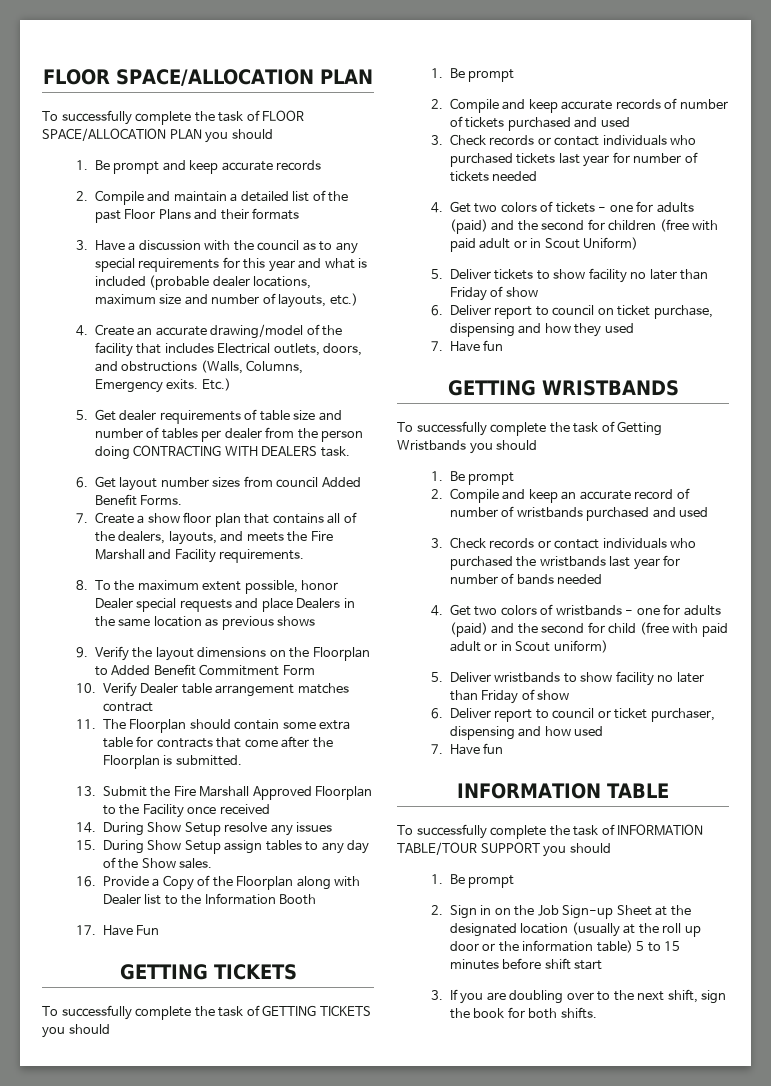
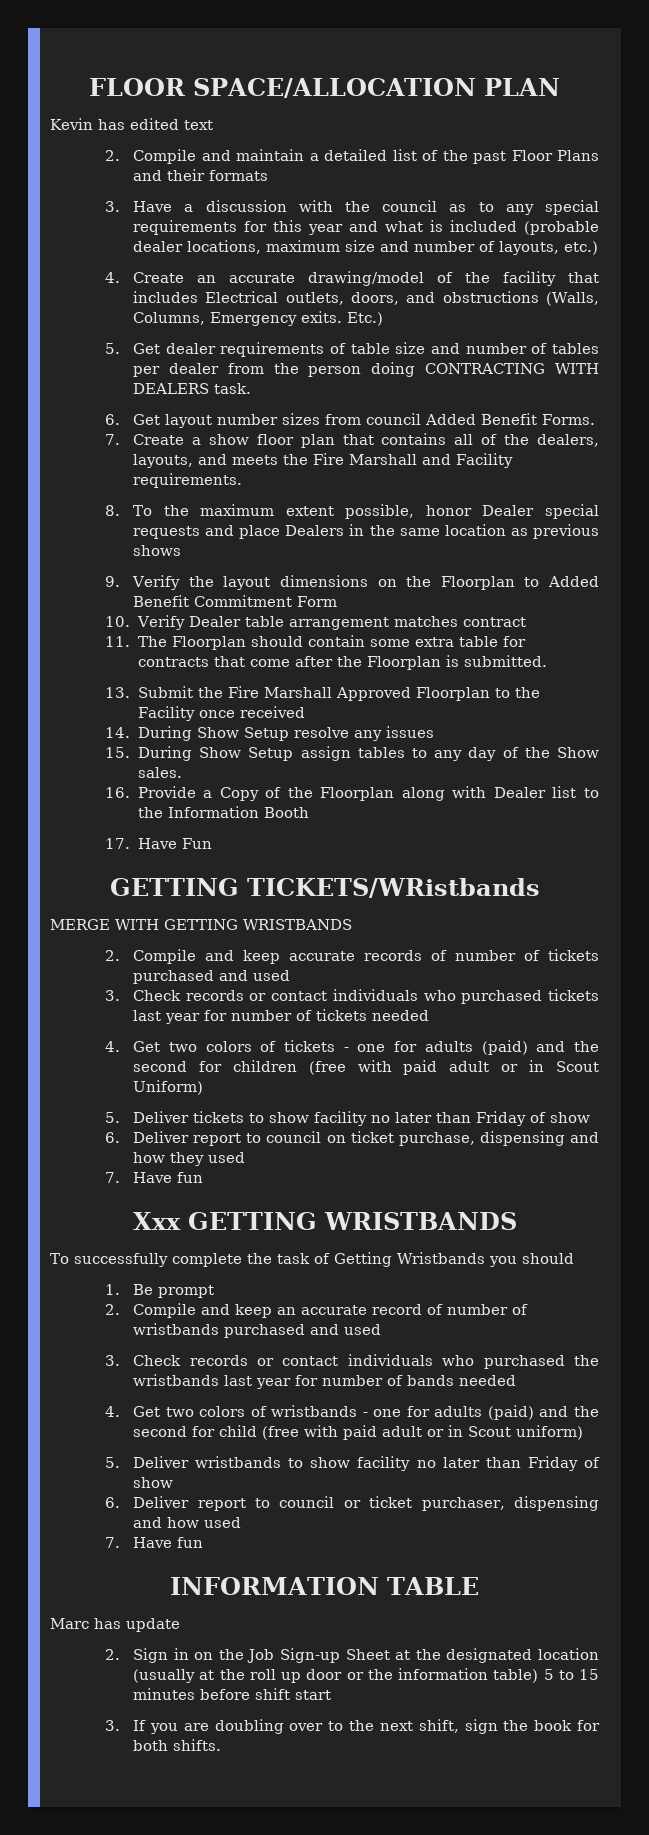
[42,110,305,125] [42,128,273,143] [76,160,322,174] To successfully complete the task of FLOOR SPACE/ALLOCATION PLAN you should // 1. Be prompt and keep accurate records -> [50,118,213,130] Kevin has edited text
[213,964,297,980] [42,1005,371,1020] [42,1024,110,1038] [431,68,515,82] TICKETS // To successfully complete the task of GETTING TICKETS you should // 1. Be prompt -> [246,878,540,898] [50,919,352,930] TICKETS/WRistbands // MERGE WITH GETTING WRISTBANDS
(504, 345) none -> [132,1212,181,1230] Xxx
[397,824,704,839] [397,842,611,857] [431,874,515,888] To successfully complete the task of INFORMATION TABLE/TOUR SUPPORT you should // 1. Be prompt -> [50,1618,180,1632] Marc has update

